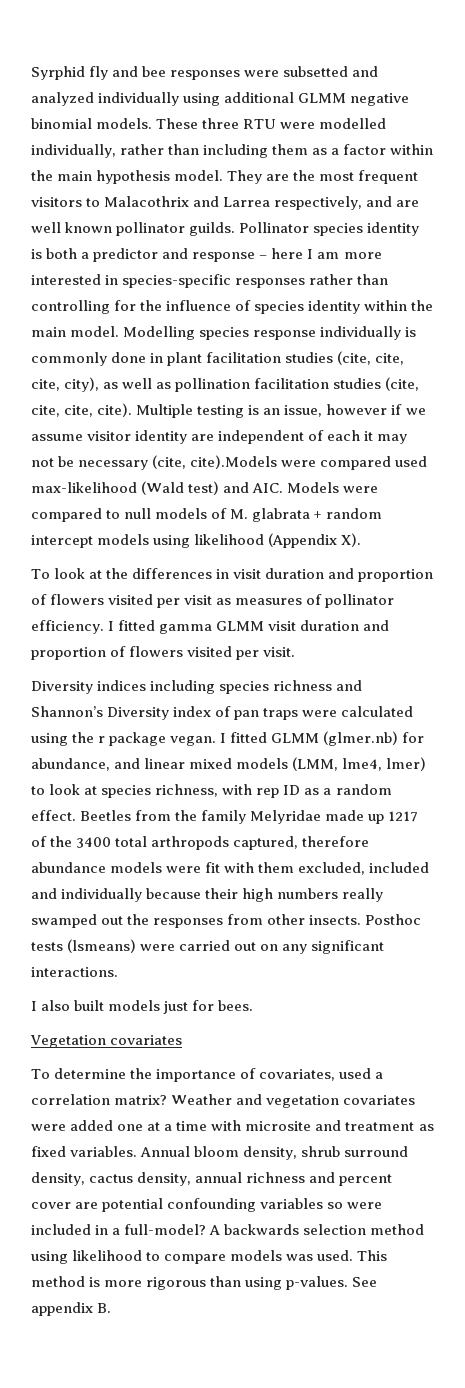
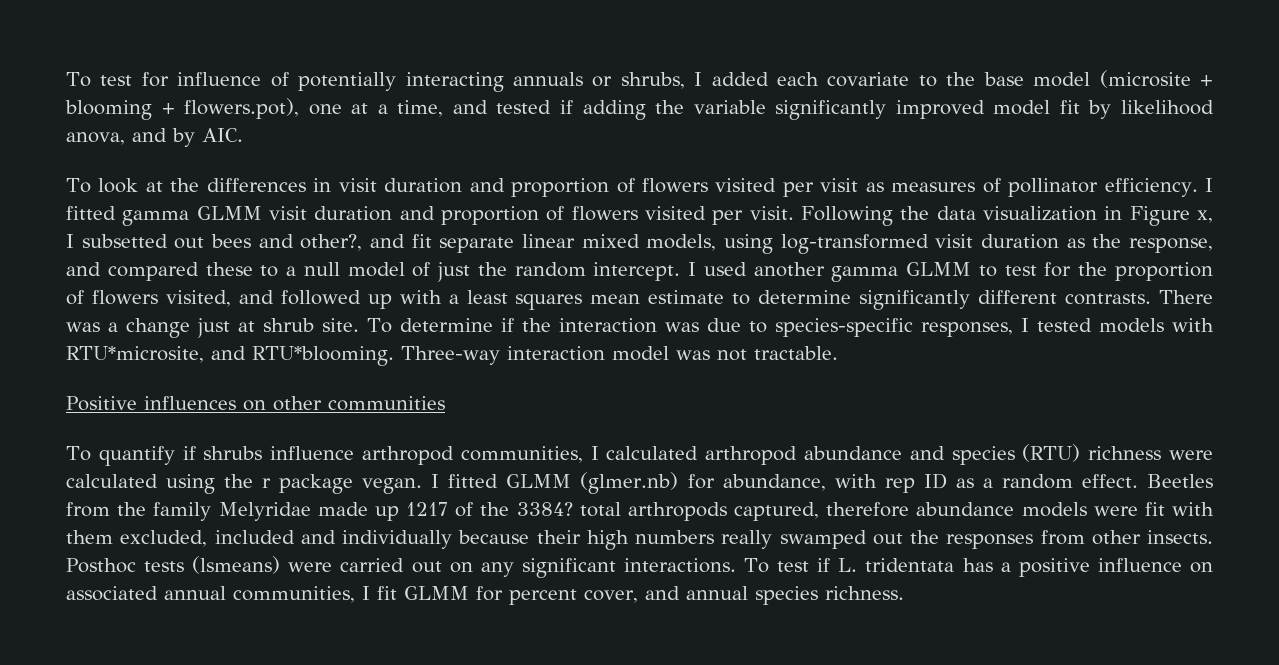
[31,66,379,80] [31,92,410,106] [31,118,387,129] [31,144,434,158] [31,170,419,184] [31,196,420,210] [31,222,420,236] [31,248,382,262] [31,274,389,288] [31,300,434,314] [31,326,417,340] [31,351,405,366] [31,377,420,392] [31,403,426,418] [31,430,408,444] [31,455,428,470] [31,481,379,495] [31,508,383,522] [31,533,362,548] Syrphid fly and bee responses were subsetted and analyzed individually using additional GLMM negative binomial models. These three RTU were modelled individually, rather than including them as a factor within the main hypothesis model. They are the most frequent visitors to Malacothrix and Larrea respectively, and are well known pollinator guilds. Pollinator species identity is both a predictor and response – here I am more interested in species-specific responses rather than controlling for the influence of species identity within the main model. Modelling species response individually is commonly done in plant facilitation studies (cite, cite, cite, city), as well as pollination facilitation studies (cite, cite, cite, cite). Multiple testing is an issue, however if we assume visitor identity are independent of each it may not be necessary (cite, cite).Models were compared used max-likelihood (Wald test) and AIC. Models were compared to null models of M. glabrata + random intercept models using likelihood (Appendix X). -> [66,70,1213,92] [65,98,1214,120] [66,128,243,147] To test for influence of potentially interacting annuals or shrubs, I added each covariate to the base model (microsite + blooming + flowers.pot), one at a time, and tested if adding the variable significantly improved model fit by likelihood anova, and by AIC.
[31,680,363,694] [31,706,299,720] // Diversity indices including species richness and Shannon’s Diversity index of pan traps -> [801,206,1213,226] [66,234,1213,254] [66,262,1214,282] [66,290,1214,310] [66,318,1215,338] [66,346,838,366] [66,396,445,411] [66,444,1162,466] Following the data visualization in Figure x, I subsetted out bees and other?, and fit separate linear mixed models, using log-transformed visit duration as the response, and compared these to a null model of just the random intercept. I used another gamma GLMM to test for the proportion of flowers visited, and followed up with a least squares mean estimate to determine significantly different contrasts. There was a change just at shrub site. To determine if the interaction was due to species-specific responses, I tested models with RTU*microsite, and RTU*blooming. Three-way interaction model was not tractable. // Positive influences on other communities // To quantify if shrubs influence arthropod communities, I calculated arthropod abundance and species (RTU) richness
[114,757,427,771] [31,784,219,798] and linear mixed models (LMM, lme4, lmer) to look at species richness, -> (826, 482) none
[76,837,112,848] 3400 -> [516,502,573,516] 3384?
[31,1000,254,1014] [30,1035,183,1048] [31,1068,384,1082] [31,1094,416,1108] [31,1120,434,1131] [31,1146,409,1160] [31,1172,393,1186] [31,1198,383,1212] [31,1224,425,1235] [31,1250,388,1264] [31,1276,378,1290] [31,1302,112,1316] // I also built models just for bees. // Vegetation covariates // To determine the importance of covariates, used a correlation matrix? Weather and vegetation covariates were added one at a time with microsite and treatment as fixed variables. Annual bloom density, shrub surround density, cactus density, annual richness and percent cover are potential confounding variables so were included in a full-model? A backwards selection method using likelihood to compare models was used. This method is more rigorous than using p-values. See appendix B. -> [744,558,1214,577] [66,586,904,605] To test if L. tridentata has a positive influence on associated annual communities, I fit GLMM for percent cover, and annual species richness.

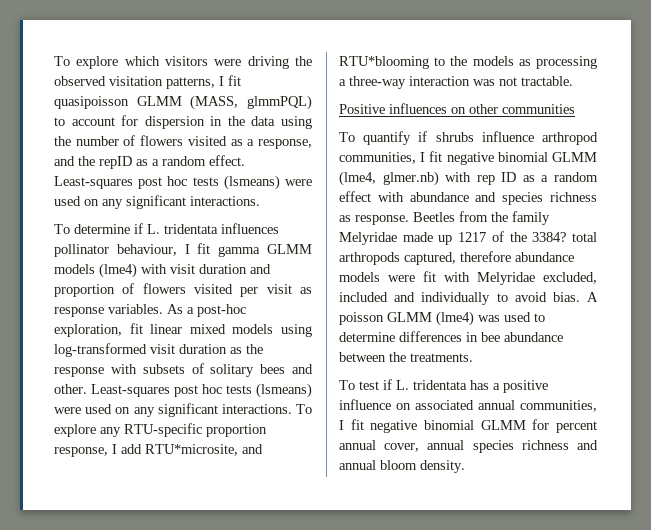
[66,70,1213,92] [65,98,1214,120] [66,128,243,147] [66,178,332,193] To test for influence of potentially interacting annuals or shrubs, I added each covariate to the base model (microsite + blooming + flowers.pot), one at a time, and tested if adding the variable significantly improved model fit by likelihood anova, and by AIC. // To look at the differences in -> [54,56,312,69] [54,75,241,89] [54,95,312,110] [54,115,313,129] [54,135,312,149] [54,155,245,169] [54,175,312,190] [54,195,260,209] [54,223,279,234] [54,243,312,257] [54,263,167,278] To explore which visitors were driving the observed visitation patterns, I fit quasipoisson GLMM (MASS, glmmPQL) to account for dispersion in the data using the number of flowers visited as a response, and the repID as a random effect. Least-squares post hoc tests (lsmeans) were used on any significant interactions. // To determine if L. tridentata influences pollinator behaviour, I fit gamma GLMM models (lme4) with
[891,178,1213,197] [66,206,1213,226] [66,234,515,253] measures of pollinator efficiency. I fitted gamma GLMM visit duration and proportion of flowers visited per visit. Following the data visualization in Figure x, I subsetted out bees and other?, and fit separate -> [54,304,246,317] [54,323,143,337] response variables. As a post-hoc exploration, fit
[646,234,717,251] models, -> [232,324,274,334] models
[1129,238,1213,253] [66,262,1214,282] [66,290,1214,310] [66,318,1215,338] [66,346,669,366] response, and compared these to a null model of just the random intercept. I used another gamma GLMM to test for the proportion of flowers visited, and followed up with a least squares mean estimate to determine significantly different contrasts. There was a change just at shrub site. To determine if the interaction was due to species-specific responses, I tested models with RTU*microsite, and RTU*blooming. Three-way interaction model -> [54,363,314,377] [54,383,312,398] [54,403,312,417] [54,423,267,437] [54,444,263,457] [339,56,597,69] [339,76,470,89] response with subsets of solitary bees and other. Least-squares post hoc tests (lsmeans) were used on any significant interactions. To explore any RTU-specific proportion response, I add RTU*microsite, and RTU*blooming to the models as processing a three-way interaction
[606,444,1214,465] [66,472,826,494] calculated arthropod abundance and species (RTU) richness were calculated using the r package vegan. I fitted GLMM (glmer.nb) for abundance, -> [429,151,597,165] [339,171,439,186] fit negative binomial GLMM (lme4, glmer.nb)
[1081,474,1138,488] effect. -> [339,191,597,205] [339,215,409,225] effect with abundance and species richness as response.
[66,530,113,544] them -> [477,272,535,285] Melyridae
[458,530,1213,550] [66,556,736,578] because their high numbers really swamped out the responses from other insects. Posthoc tests (lsmeans) were carried out on any significant interactions. -> [496,292,598,302] [339,311,545,326] [339,331,563,342] [339,352,473,362] to avoid bias. A poisson GLMM (lme4) was used to determine differences in bee abundance between the treatments. //
(397, 593) none -> [370,420,474,433] negative binomial
[584,586,904,605] cover, and annual species richness. -> [339,440,598,453] [339,460,465,473] annual cover, annual species richness and annual bloom density.

